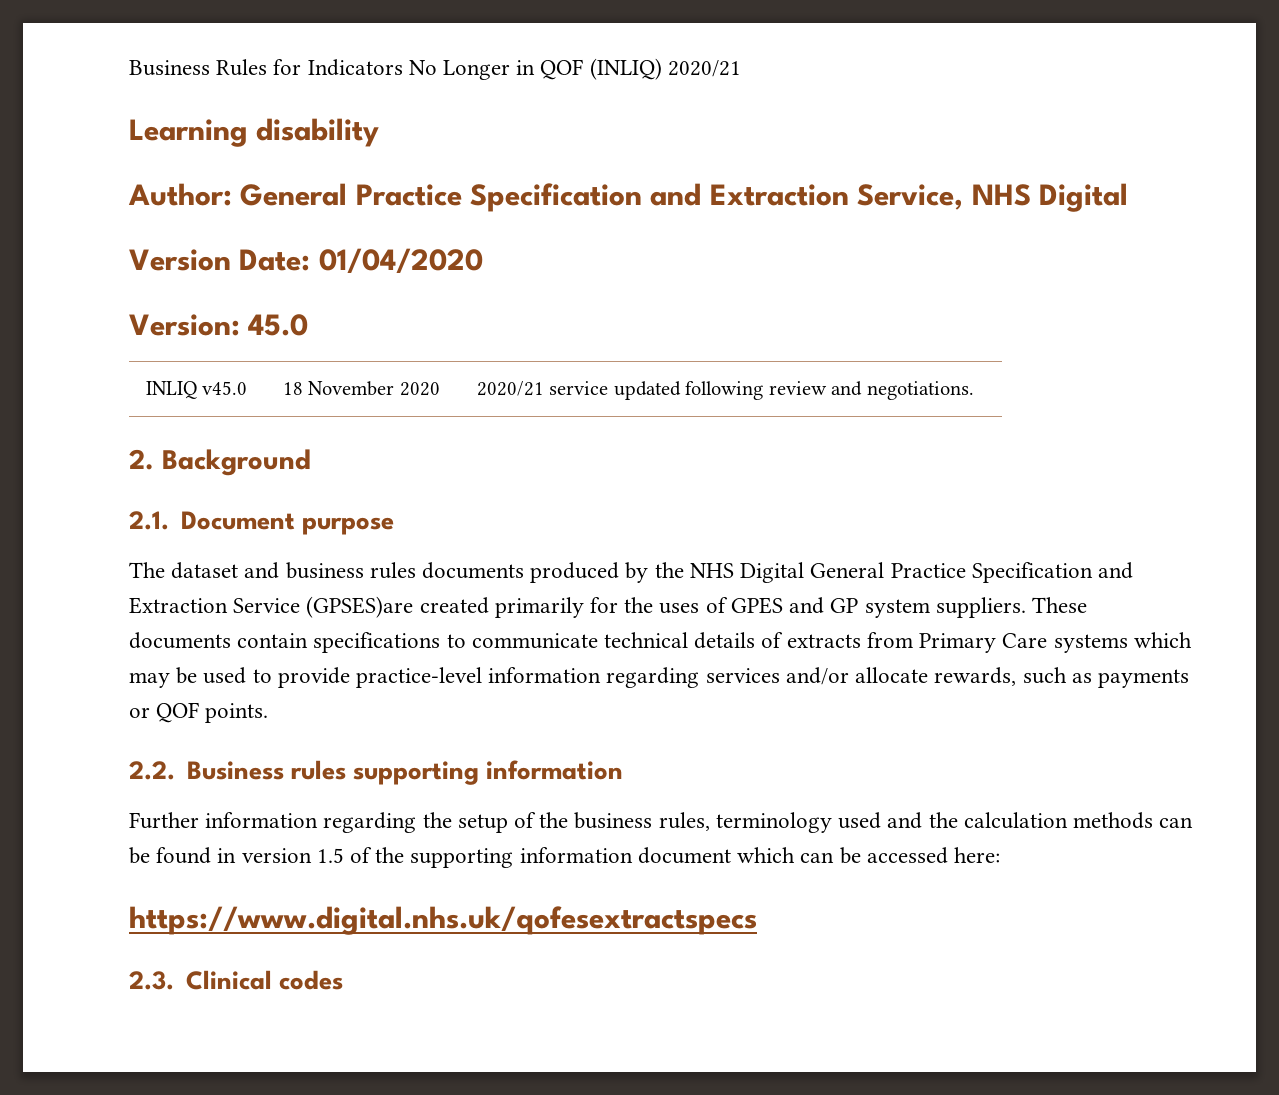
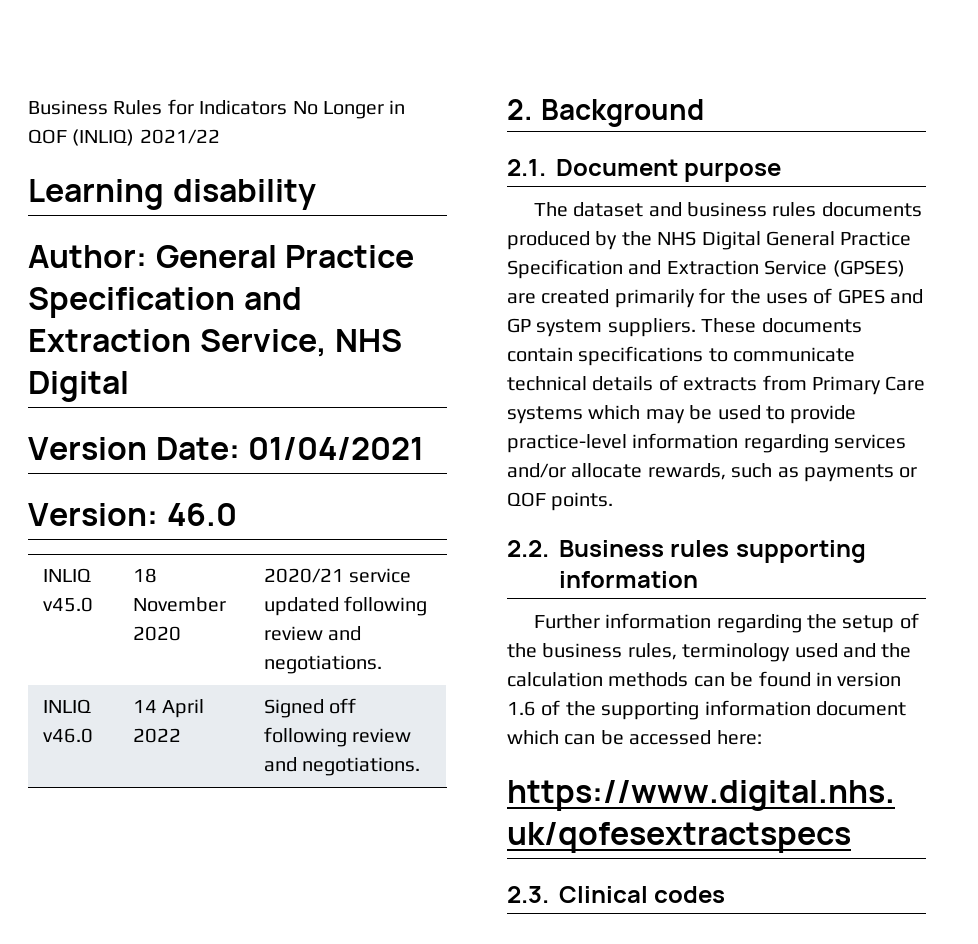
[667,60,741,77] 2020/21 -> [139,129,220,144] 2021/22
[318,248,483,273] 01/04/2020 -> [248,437,425,460] 01/04/2021
[248,314,309,336] 45.0 -> [166,503,237,526] 46.0
(974, 390) none -> [42,699,91,713] [42,728,93,743] [132,699,204,718] [132,728,181,743] [263,698,356,718] [263,727,411,747] [263,757,420,776] // INLIQ v46.0 | 14 April 2022 | Signed off following review and negotiations.
[306,596,414,618] (GPSES)are -> [832,260,905,277] [507,293,536,304] (GPSES) are
[316,848,344,863] 1.5 -> [507,701,536,716] 1.6

